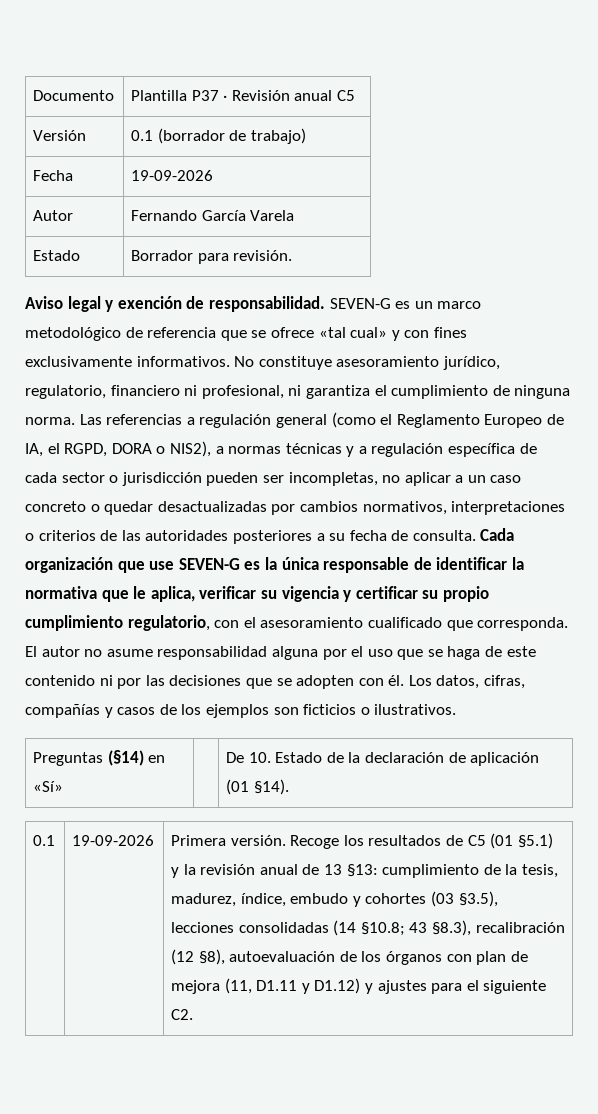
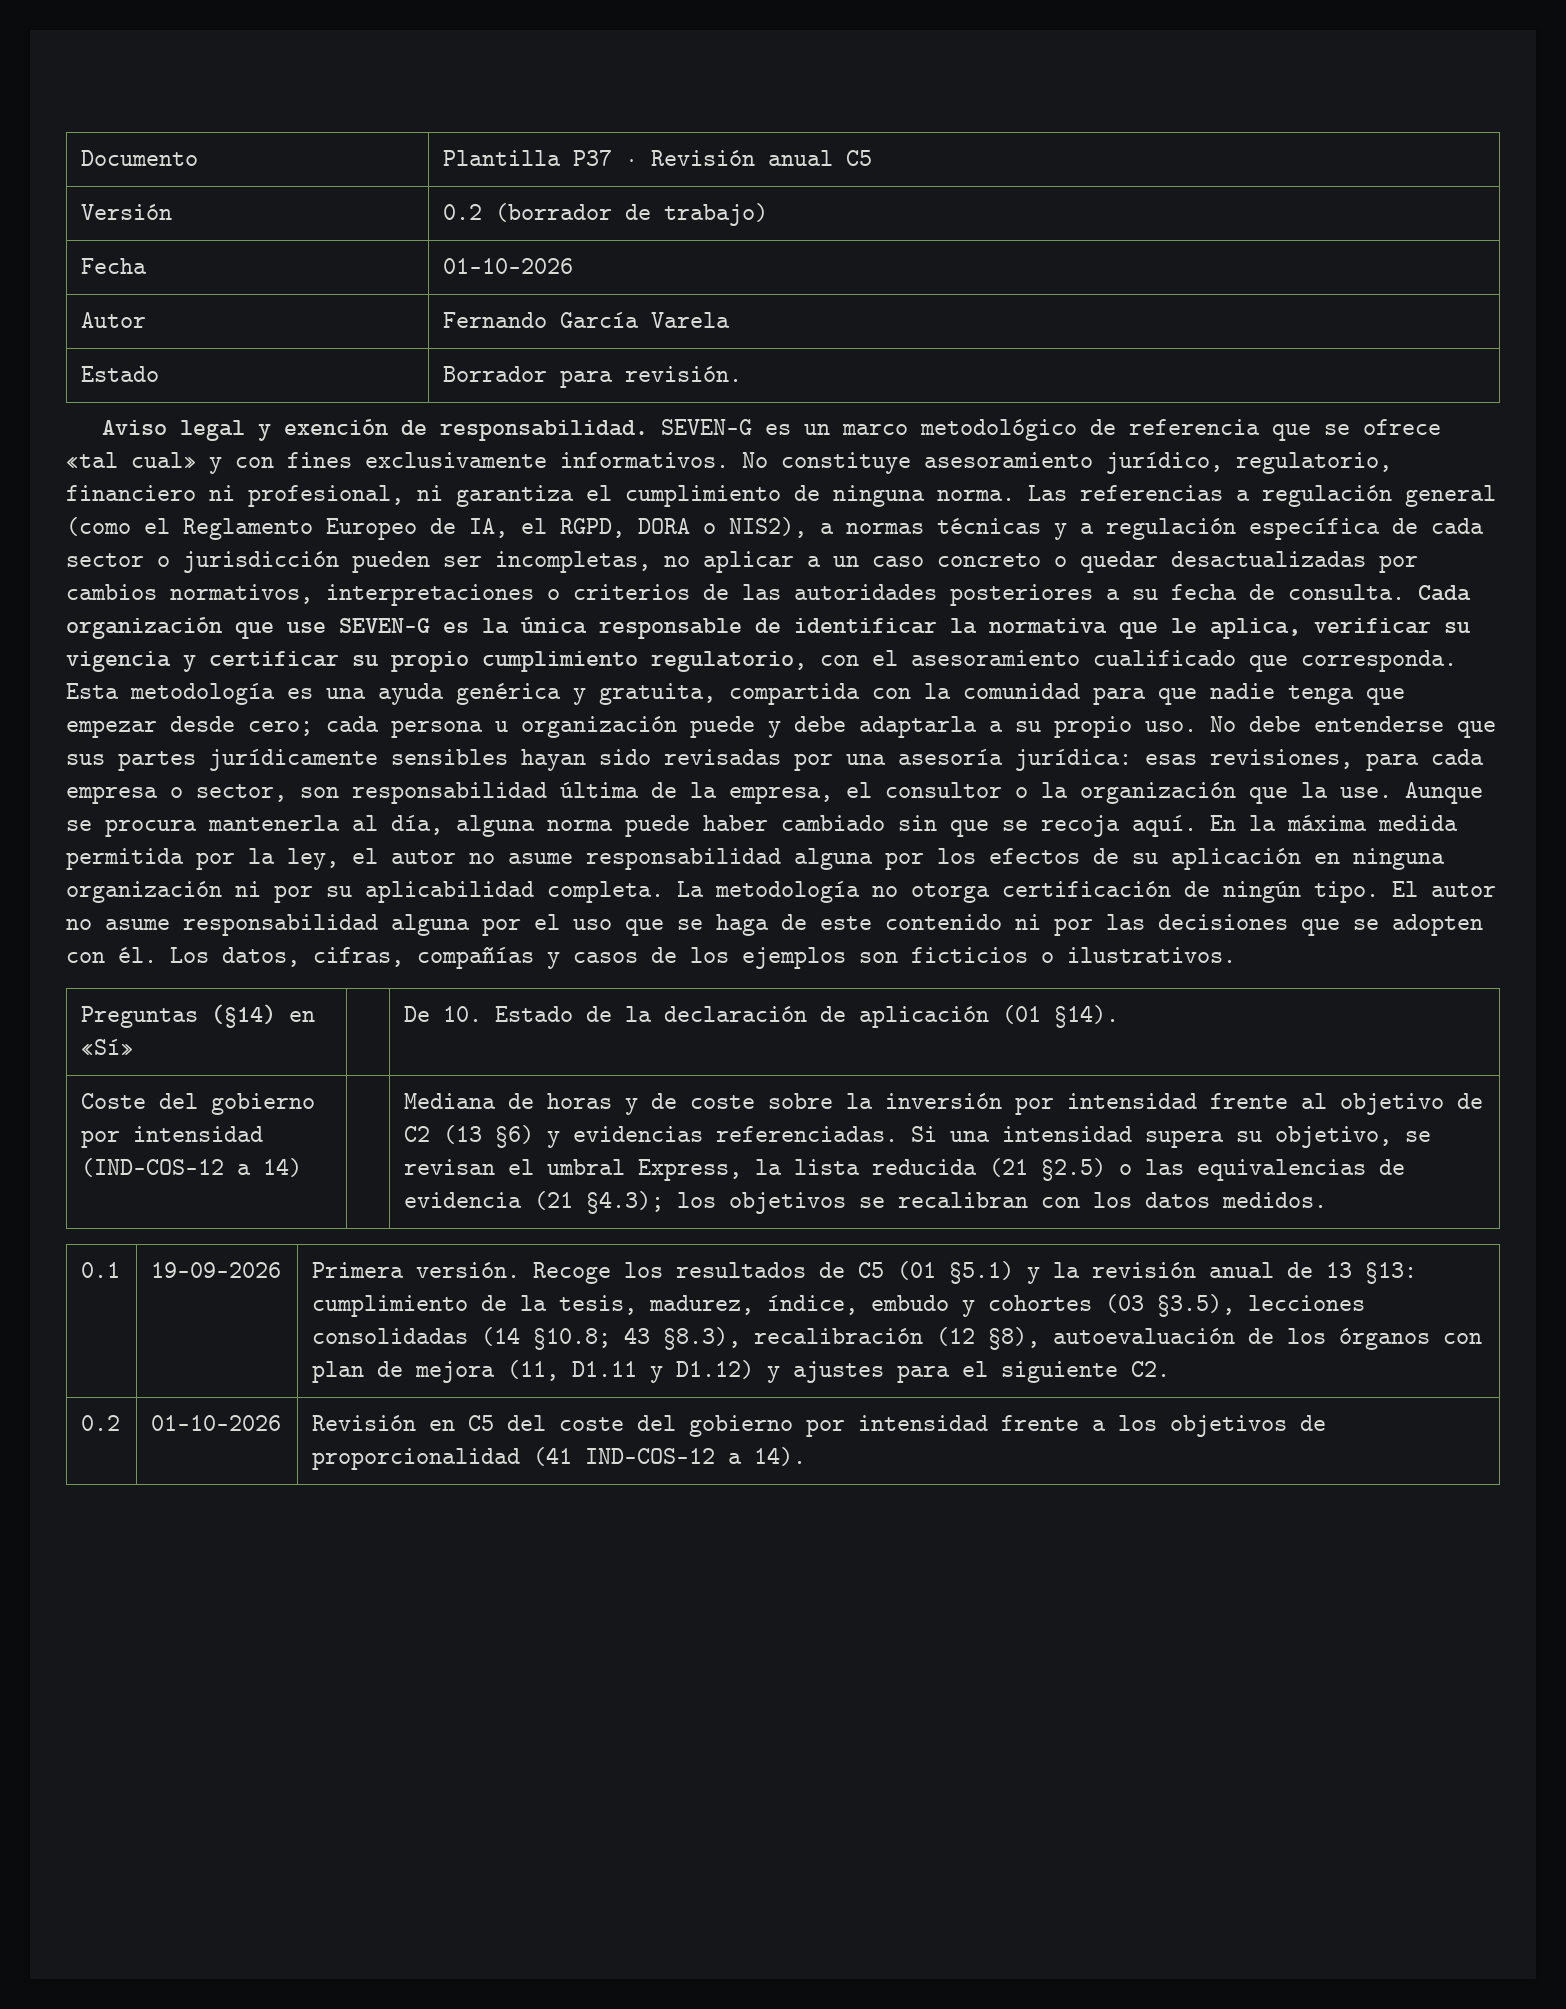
[131,130,154,141] 0.1 -> [443,204,483,220] 0.2
[131,170,214,181] 19-09-2026 -> [443,258,574,274] 01-10-2026
(569, 624) none -> [66,683,1405,705] [66,716,1496,738] [66,749,1484,771] [66,782,1483,804] [66,815,1458,837] [66,848,1445,870] [66,881,1379,903] Esta metodología es una ayuda genérica y gratuita, compartida con la comunidad para que nadie tenga que empezar desde cero; cada persona u organización puede y debe adaptarla a su propio uso. No debe entenderse que sus partes jurídicamente sensibles hayan sido revisadas por una asesoría jurídica: esas revisiones, para cada empresa o sector, son responsabilidad última de la empresa, el consultor o la organización que la use. Aunque se procura mantenerla al día, alguna norma puede haber cambiado sin que se recoja aquí. En la máxima medida permitida por la ley, el autor no asume responsabilidad alguna por los efectos de su aplicación en ninguna organización ni por su aplicabilidad completa. La metodología no otorga certificación de ningún tipo.
(289, 787) none -> [81,1093,316,1115] [81,1126,264,1148] [81,1158,303,1177] [404,1093,1484,1115] [404,1125,1432,1148] [404,1158,1406,1181] [404,1191,1328,1214] // Coste del gobierno por intensidad (IND-COS-12 a 14) | | Mediana de horas y de coste sobre la inversión por intensidad frente al objetivo de C2 (13 §6) y evidencias referenciadas. Si una intensidad supera su objetivo, se revisan el umbral Express, la lista reducida (21 §2.5) o las equivalencias de evidencia (21 §4.3); los objetivos se recalibran con los datos medidos.
(194, 1014) none -> [81,1415,121,1431] [151,1415,282,1431] [312,1415,1327,1437] [312,1447,807,1470] // 0.2 | 01-10-2026 | Revisión en C5 del coste del gobierno por intensidad frente a los objetivos de proporcionalidad (41 IND-COS-12 a 14).

